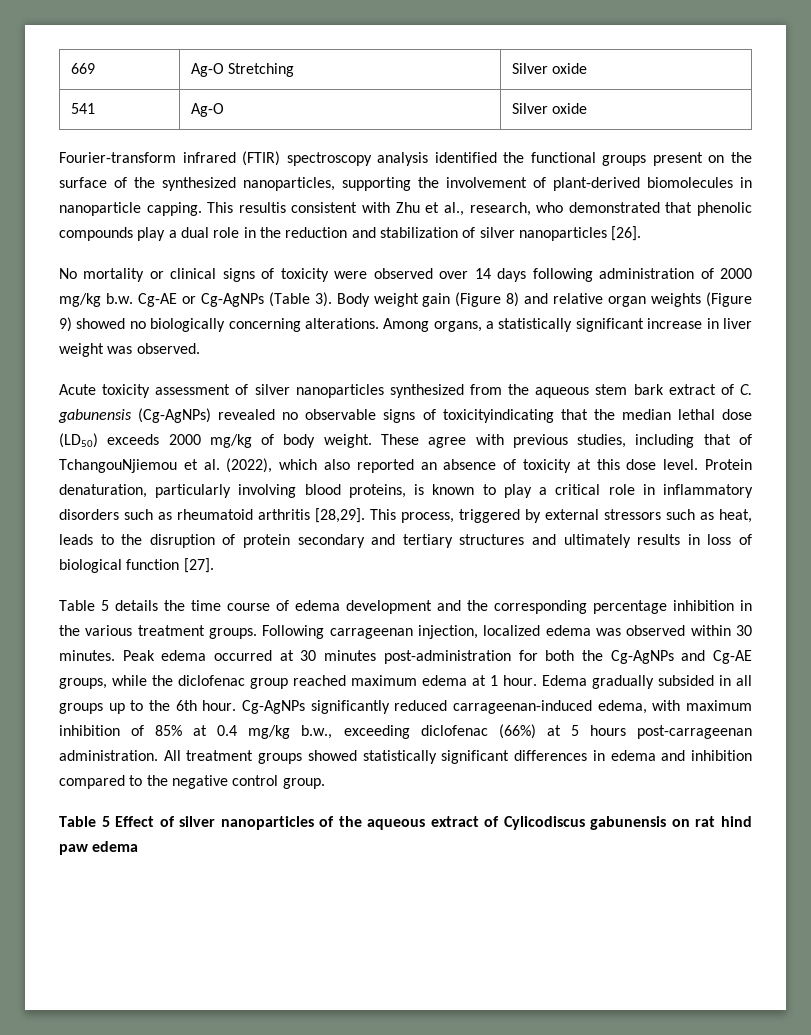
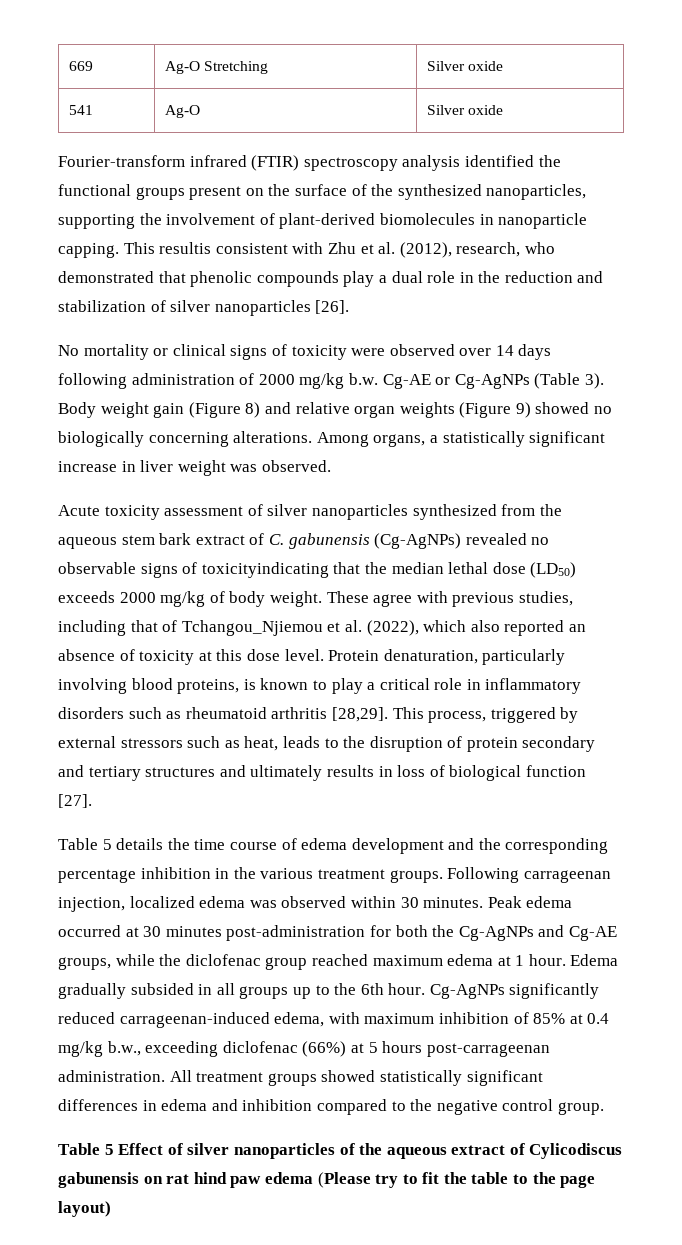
[443,202,464,216] al., -> [378,242,452,258] al. (2012),
[59,459,177,473] TchangouNjiemou -> [181,620,323,636] Tchangou_Njiemou
(139, 846) none -> [317,1172,596,1188] [58,1201,111,1217] (Please try to fit the table to the page layout)

